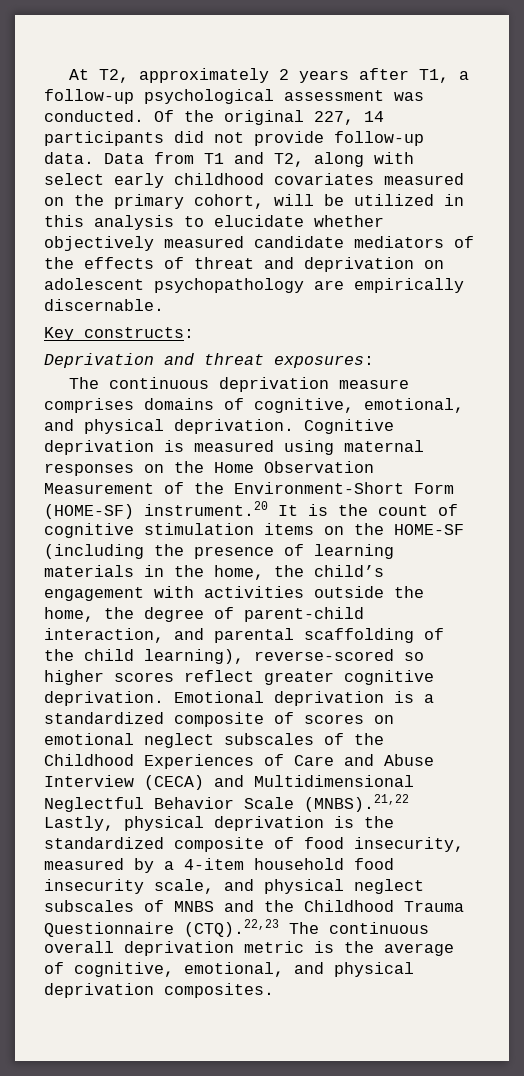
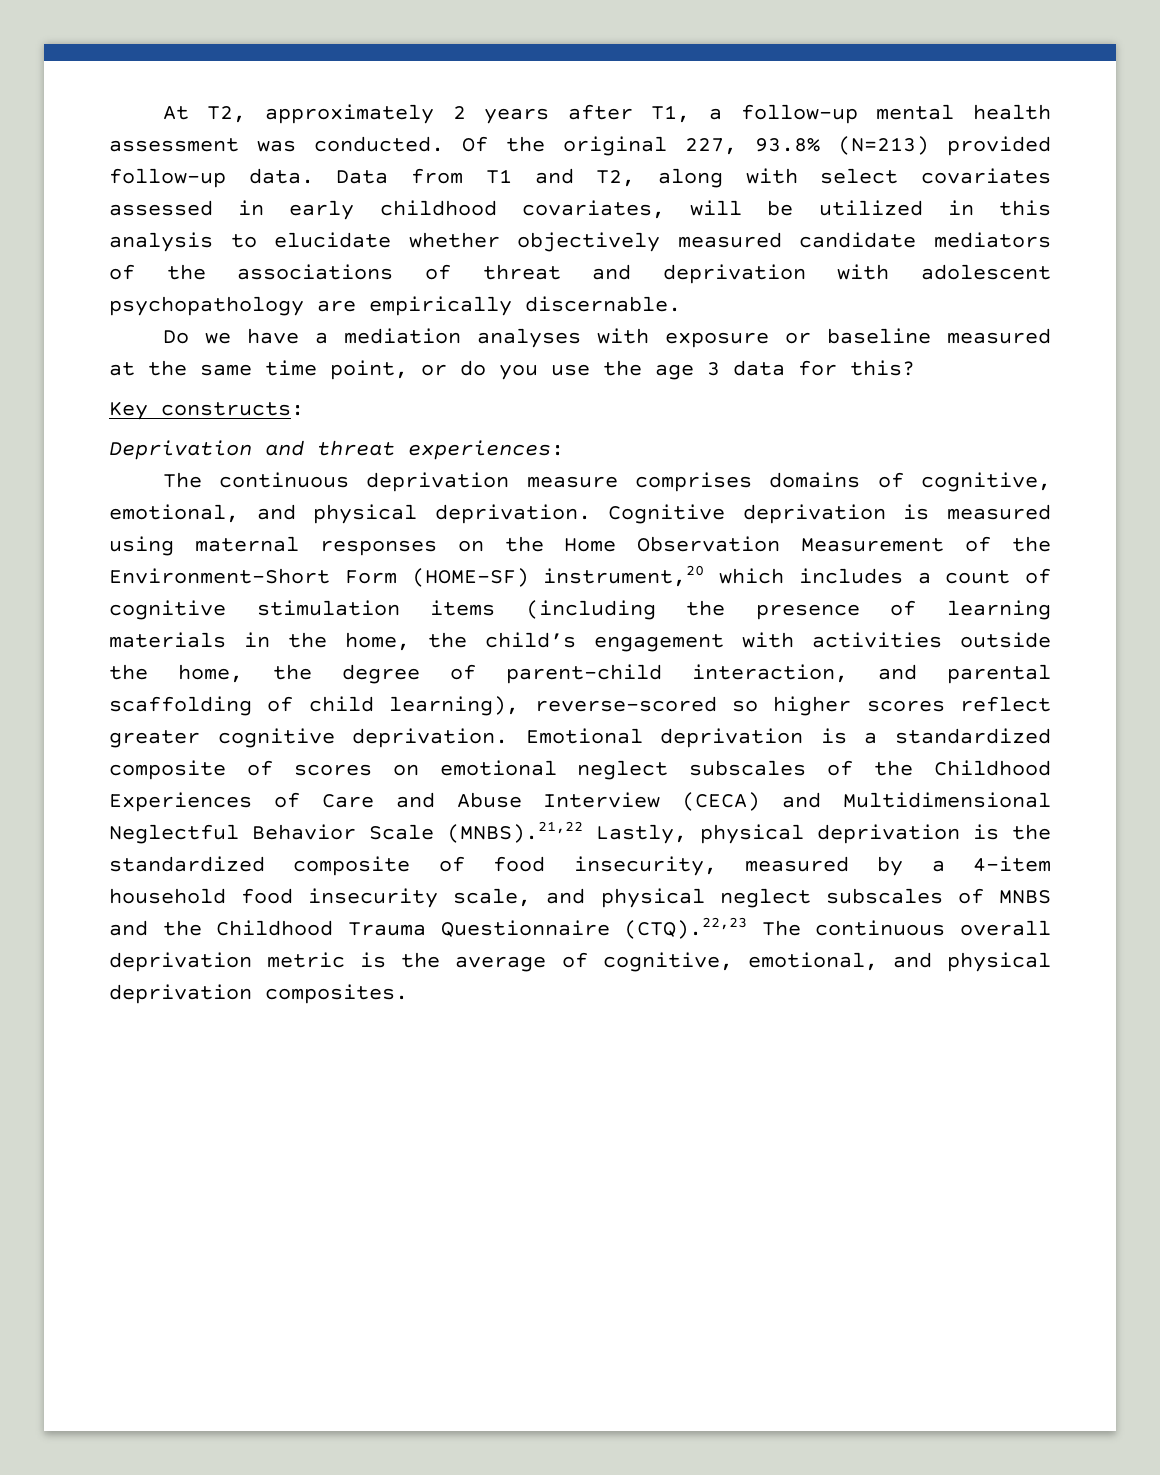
[144,89,274,104] psychological -> [876,104,1051,120] mental health
[364,111,384,122] [44,131,324,146] 14 participants did not provide -> [755,136,1051,156] 93.8% (N=213) provided
[114,173,464,188] [44,194,264,209] early childhood covariates measured on the primary cohort, -> [921,168,1051,184] [109,200,665,220] covariates assessed in early childhood covariates,
[84,257,154,269] effects -> [237,264,394,280] associations
[424,260,444,269] on -> [837,264,890,280] with
(164, 305) none -> [162,328,1051,348] [109,360,915,380] // Do we have a mediation analyses with exposure or baseline measured at the same time point, or do you use the age 3 data for this?
[274,355,374,368] exposures: -> [408,440,564,460] experiences:
[144,501,368,516] instrument.20 It is the -> [543,565,931,587] instrument,20 which includes a
[324,523,464,535] on the HOME-SF -> (496, 608) none
[44,649,74,661] the -> (294, 704) none

